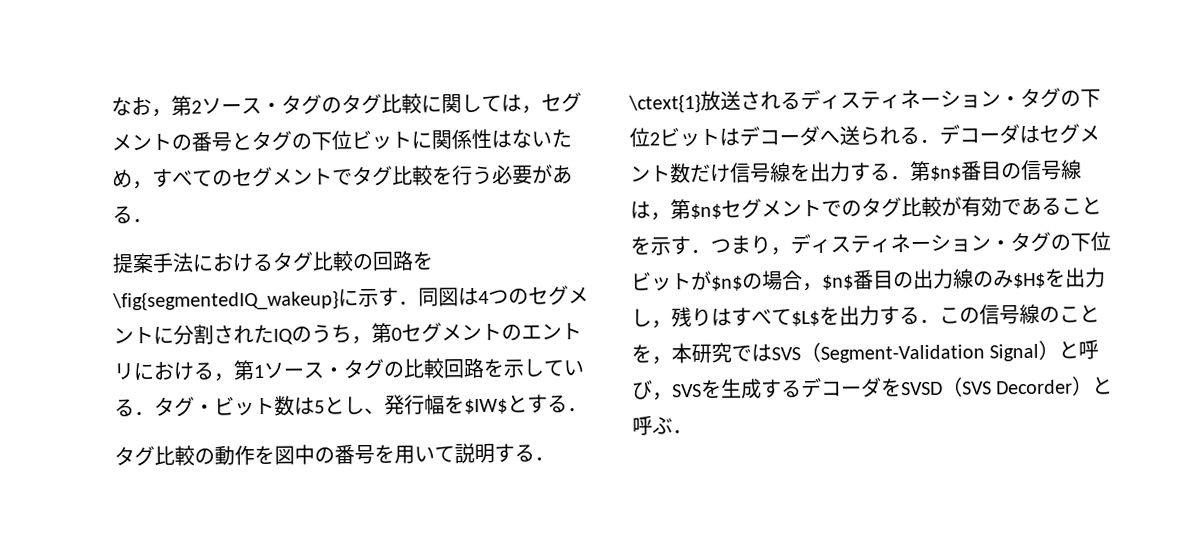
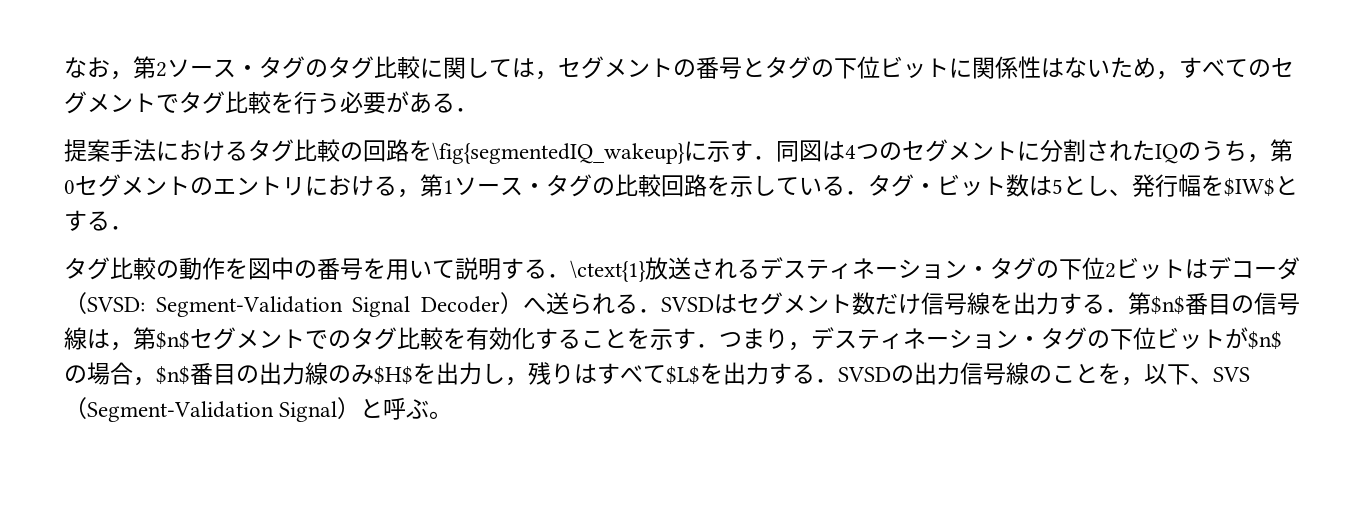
[820,94,841,109] ィ -> (783, 268) none
(820, 136) none -> [64,292,523,317] （SVSD: Segment-Validation Signal Decoder）
[939,124,1020,145] デコーダ -> [660,297,714,312] SVSD
[941,196,1042,217] が有効であ -> [443,327,558,350] を有効化す
[810,238,831,253] ィ -> (834, 338) none
[939,307,980,324] この -> [838,362,960,385] SVSDの出力
[671,342,772,364] 本研究では -> [1144,364,1213,385] 以下、
[632,375,1114,401] [632,415,693,436] び，SVSを生成するデコーダをSVSD（SVS Decorder）と呼ぶ． -> [406,399,453,419] ぶ。

